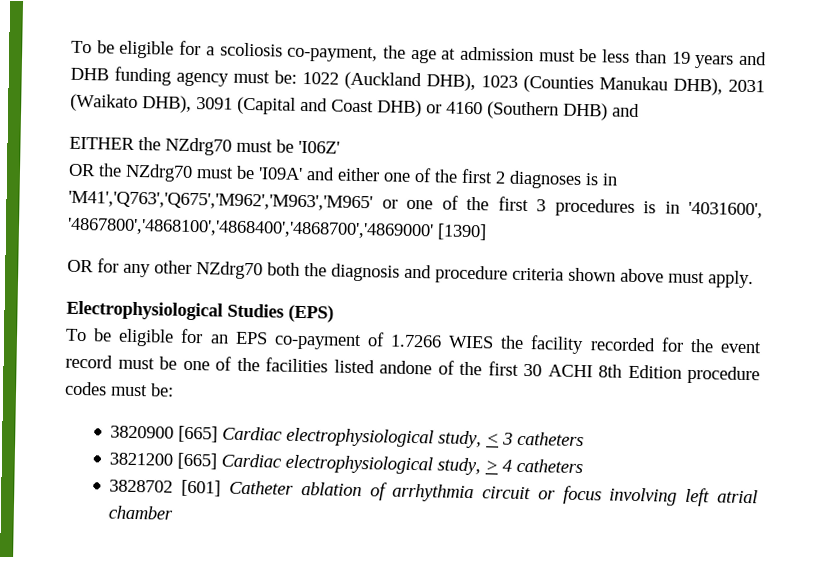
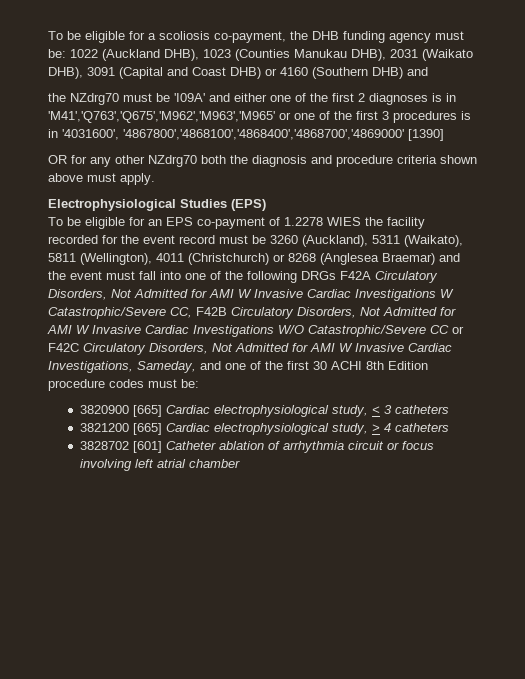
[410,46,768,69] age at admission must be less than 19 years and -> (308, 35) none
[69,136,340,156] [68,163,96,177] EITHER the NZdrg70 must be 'I06Z' // OR -> (428, 71) none
[390,334,443,348] 1.7266 -> [284,217,323,226] 1.2278
[182,356,432,375] one of the facilities listed andone -> [270,235,463,247] [48,253,460,265] [48,271,438,283] [48,289,454,301] [48,307,456,319] [47,325,464,337] [48,343,452,355] [48,361,246,373] 3260 (Auckland), 5311 (Waikato), 5811 (Wellington), 4011 (Christchurch) or 8268 (Anglesea Braemar) and the event must fall into one of the following DRGs F42A Circulatory Disorders, Not Admitted for AMI W Invasive Cardiac Investigations W Catastrophic/Severe CC, F42B Circulatory Disorders, Not Admitted for AMI W Invasive Cardiac Investigations W/O Catastrophic/Severe CC or F42C Circulatory Disorders, Not Admitted for AMI W Invasive Cardiac Investigations, Sameday, and one

